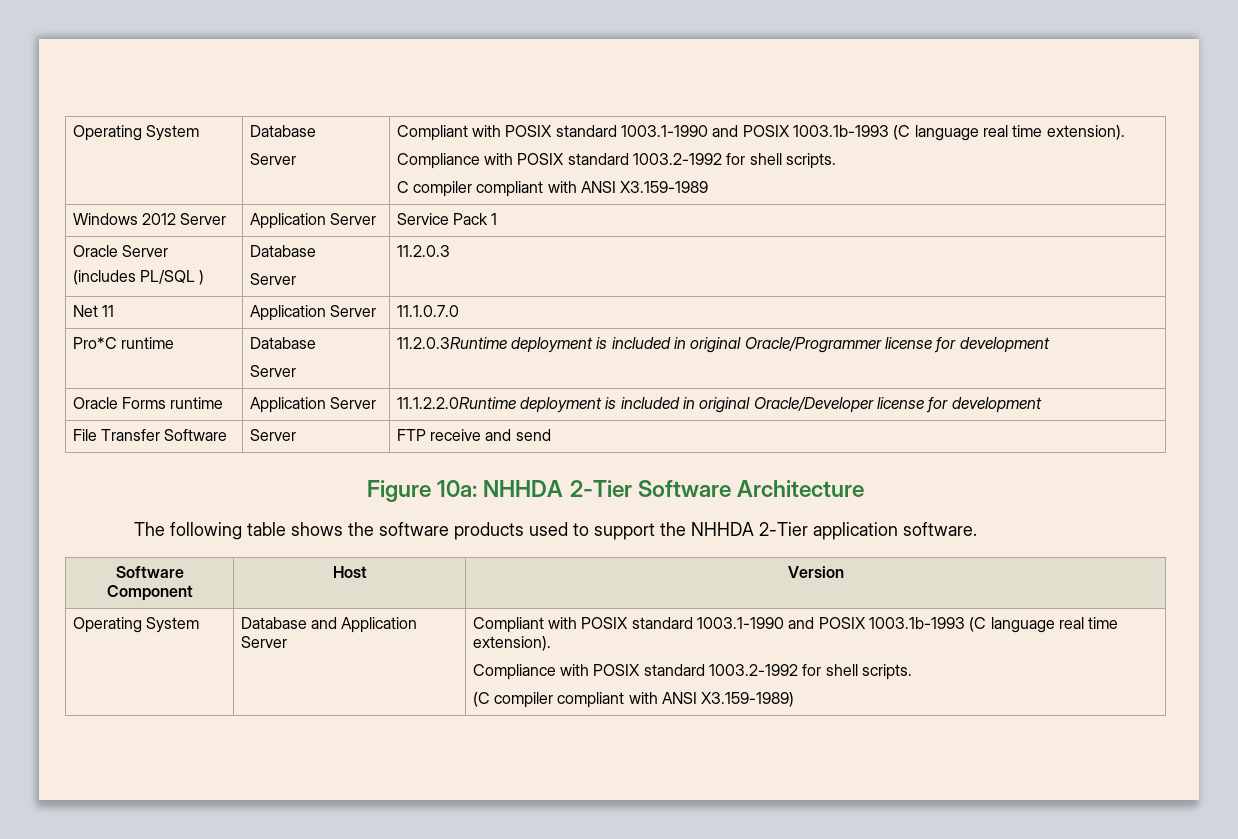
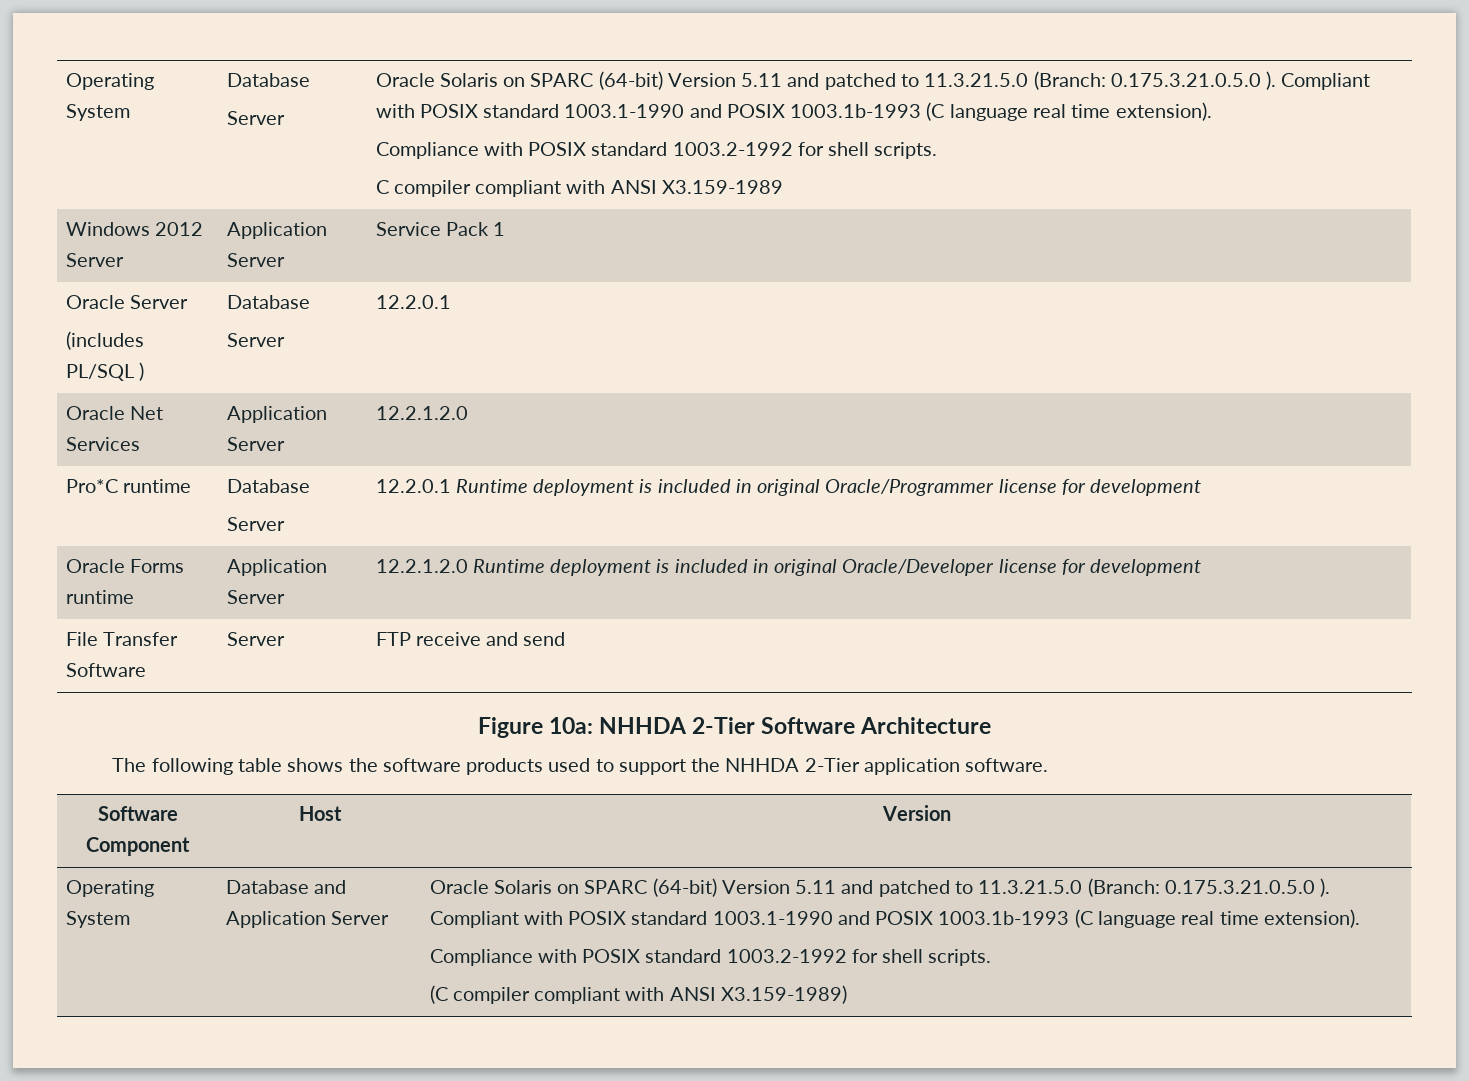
(296, 159) none -> [375,71,1277,90] Oracle Solaris on SPARC (64-bit) Version 5.11 and patched to 11.3.21.5.0 (Branch: 0.175.3.21.0.5.0 ).
[396,245,450,257] [72,305,115,317] [249,305,377,321] [396,305,459,317] 11.2.0.3 // Net 11 | Application Server | 11.1.0.7.0 -> [375,295,451,309] [65,406,163,420] [65,437,140,451] [226,406,327,423] [226,437,285,451] [375,406,468,420] 12.2.0.1 // Oracle Net Services | Application Server | 12.2.1.2.0
[396,337,507,349] 11.2.0.3Runtime -> [375,479,528,493] 12.2.0.1 Runtime
[396,397,516,409] 11.1.2.2.0Runtime -> [375,559,545,573] 12.2.1.2.0 Runtime
(287, 642) none -> [429,878,1331,897] Oracle Solaris on SPARC (64-bit) Version 5.11 and patched to 11.3.21.5.0 (Branch: 0.175.3.21.0.5.0 ).

